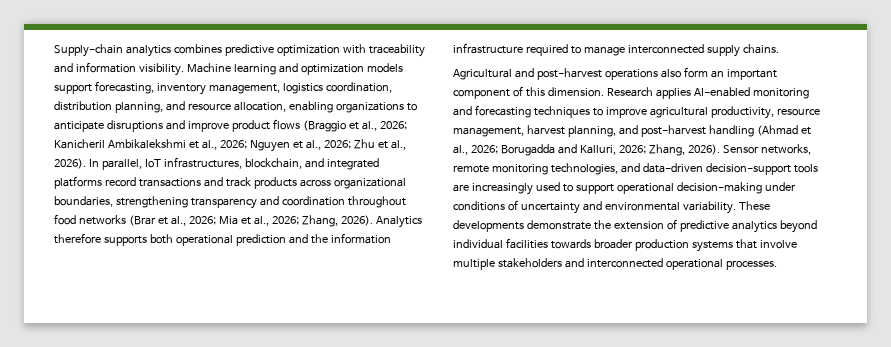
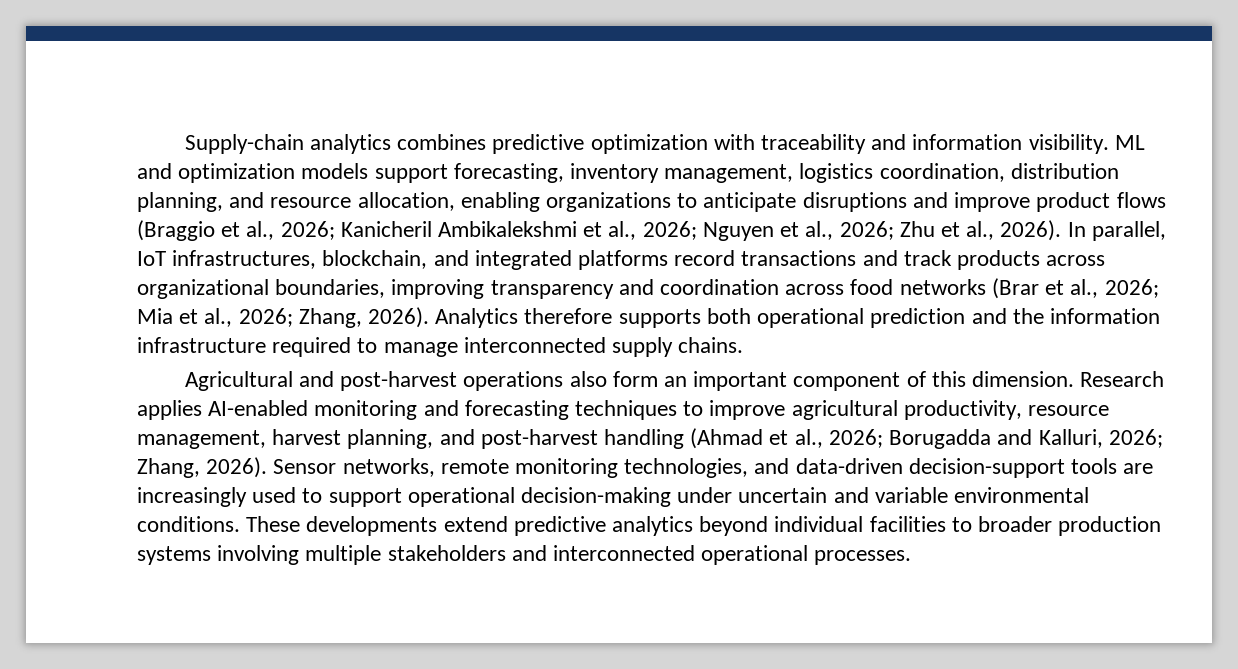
[186,63,276,75] Machine learning -> [1114,135,1145,150] ML
[115,196,188,208] strengthening -> [391,279,485,299] improving
[347,196,406,208] throughout -> [785,284,845,295] across
[453,200,770,214] [453,219,677,232] conditions of uncertainty and environmental variability. These developments demonstrate the extension of -> [738,487,1090,503] [137,516,508,536] uncertain and variable environmental conditions. These developments extend
[550,239,591,249] towards -> [951,517,972,532] to
[735,239,797,249] that involve -> [217,545,300,565] involving

